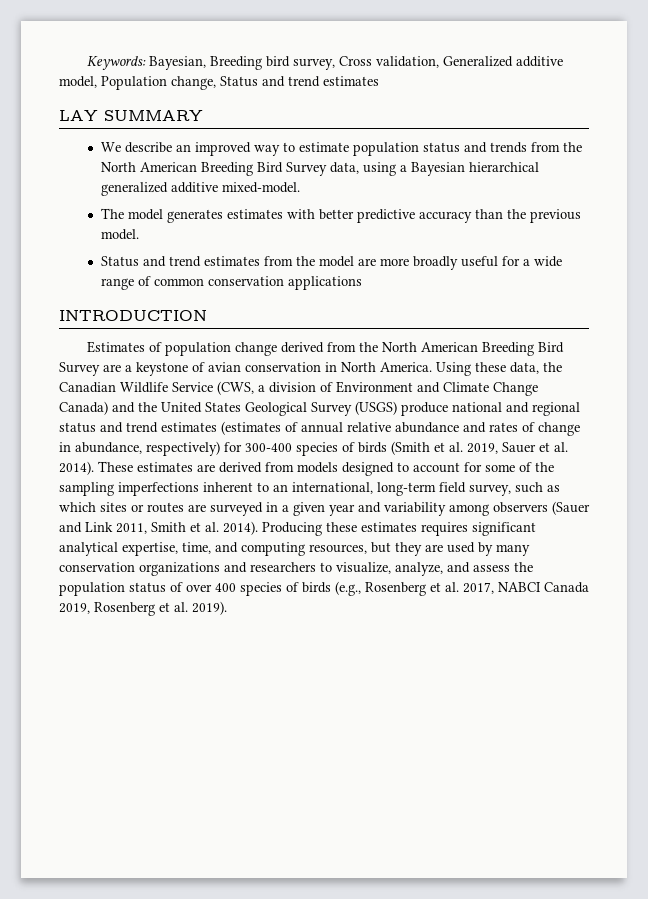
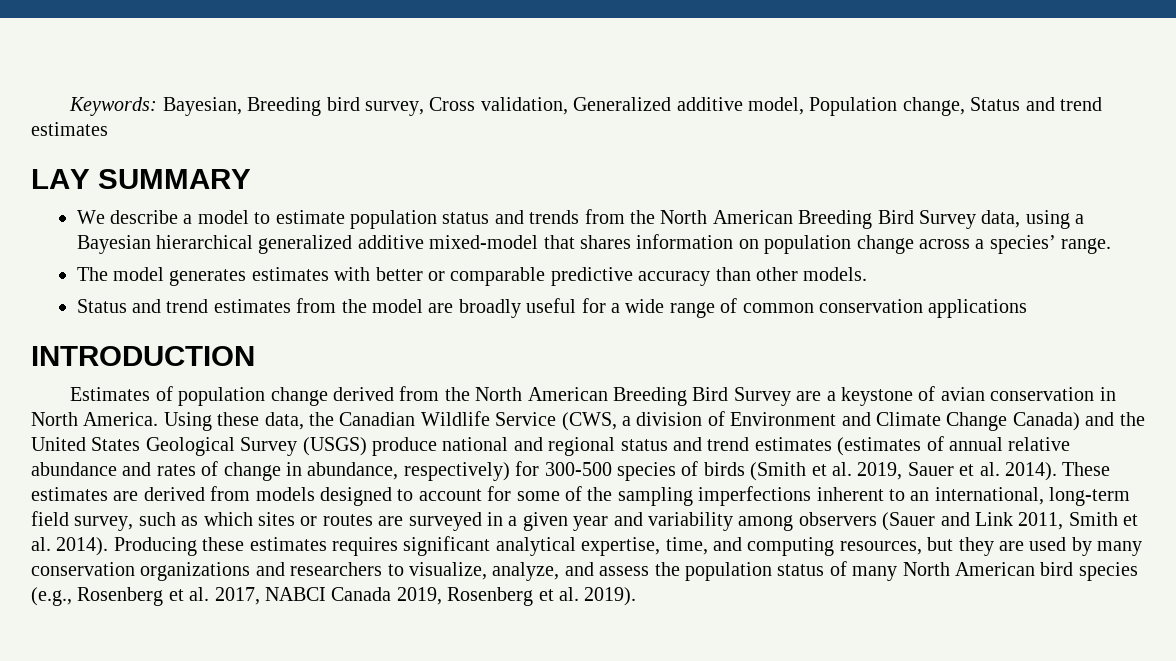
[176,142,281,156] an improved way -> [183,210,249,224] a model
[222,182,301,193] mixed-model. -> [429,234,1112,254] mixed-model that shares information on population change across a species’ range.
(355, 214) none -> [427,267,546,286] or comparable
[507,209,582,223] [101,229,140,240] the previous model. -> [755,267,868,281] other models.
[380,258,410,266] more -> (454, 308) none
[245,443,292,452] 300-400 -> [544,462,612,476] 300-500
[186,582,331,596] over 400 species of birds -> [852,562,1138,581] many North American bird species

